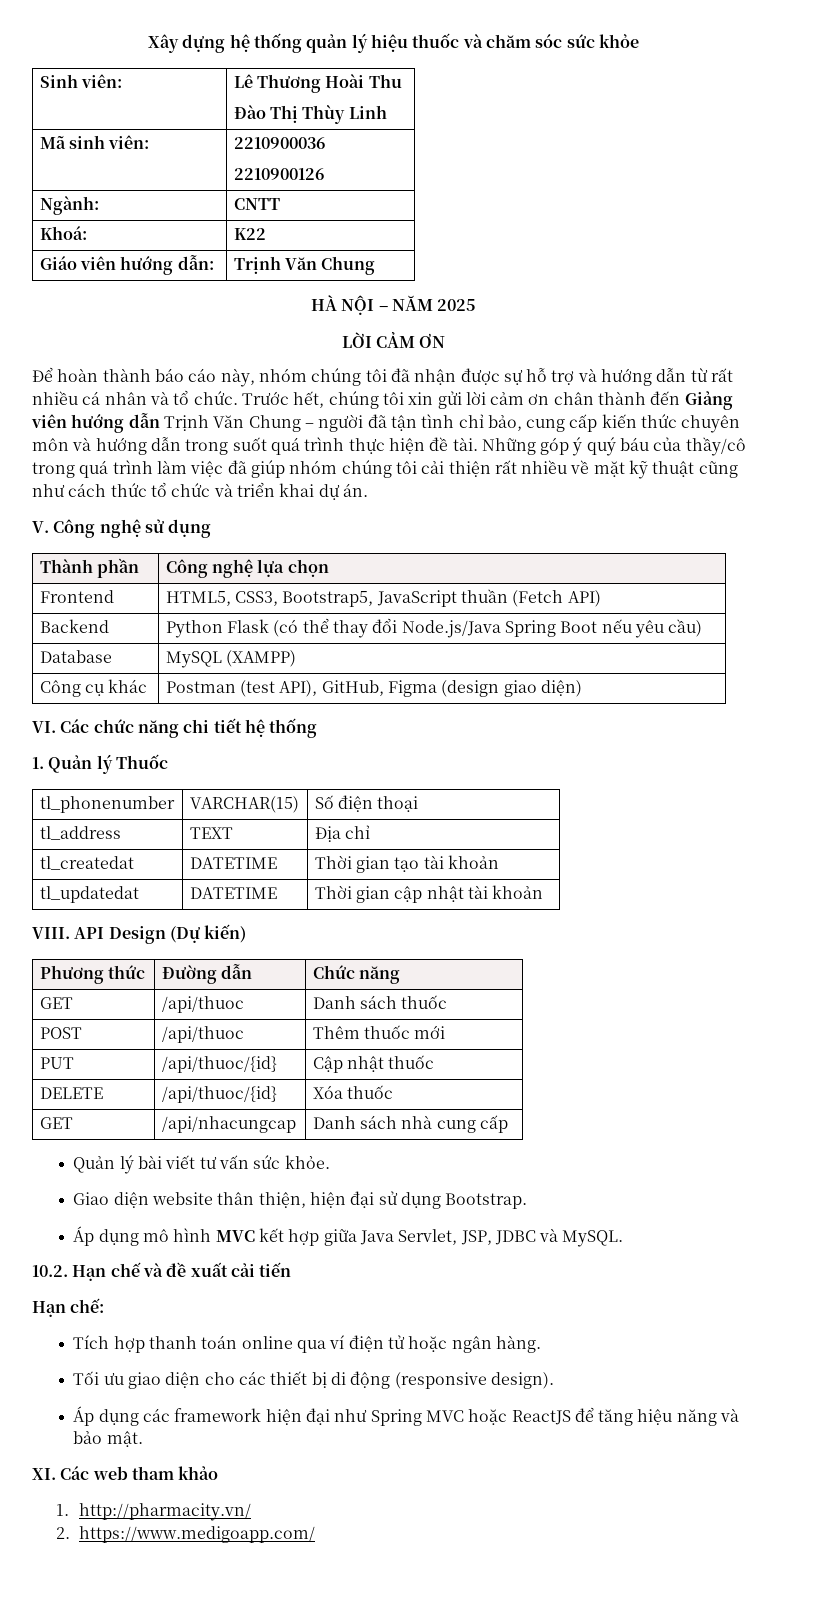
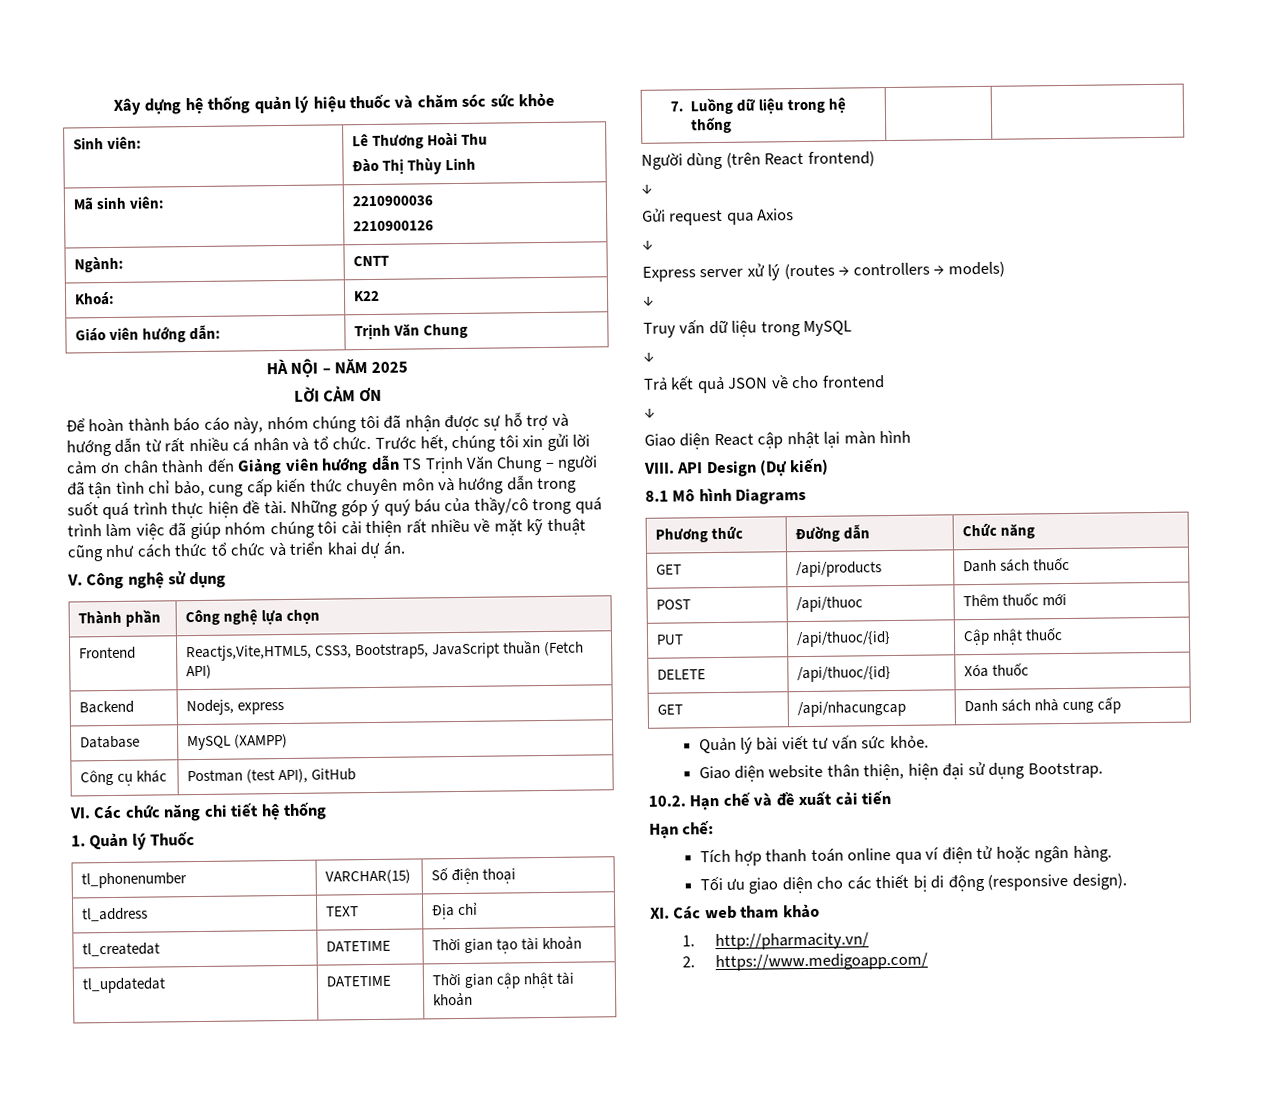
(160, 420) none -> [402,458,423,470] TS
[165,591,231,606] HTML5, -> [186,644,313,662] Reactjs,Vite,HTML5,
[165,618,703,638] Python Flask (có thể thay đổi Node.js/Java Spring Boot nếu yêu cầu) -> [186,699,285,716] Nodejs, express
[321,680,582,697] GitHub, Figma (design giao diện) -> [311,768,357,781] GitHub
(544, 892) none -> [669,97,847,115] [690,116,733,134] [641,151,875,170] [641,184,652,195] [642,208,795,226] [642,240,653,251] [642,261,1005,282] [643,296,654,307] [643,319,853,338] [643,352,654,363] [643,375,885,394] [644,408,655,419] [644,429,912,450] // 7. Luồng dữ liệu trong hệ thống | | // Người dùng (trên React frontend) // ↓ // Gửi request qua Axios // ↓ // Express server xử lý (routes → controllers → models) // ↓ // Truy vấn dữ liệu trong MySQL // ↓ // Trả kết quả JSON về cho frontend // ↓ // Giao diện React cập nhật lại màn hình
(247, 933) none -> [645,487,807,505] // 8.1 Mô hình Diagrams
[161,996,244,1013] /api/thuoc -> [796,561,883,578] /api/products
[73,1226,624,1247] // Áp dụng mô hình MVC kết hợp giữa Java Servlet, JSP, JDBC và MySQL. -> (1103, 770) none
[73,1406,740,1426] [73,1431,143,1447] // Áp dụng các framework hiện đại như Spring MVC hoặc ReactJS để tăng hiệu năng và bảo mật. -> (1127, 881) none

